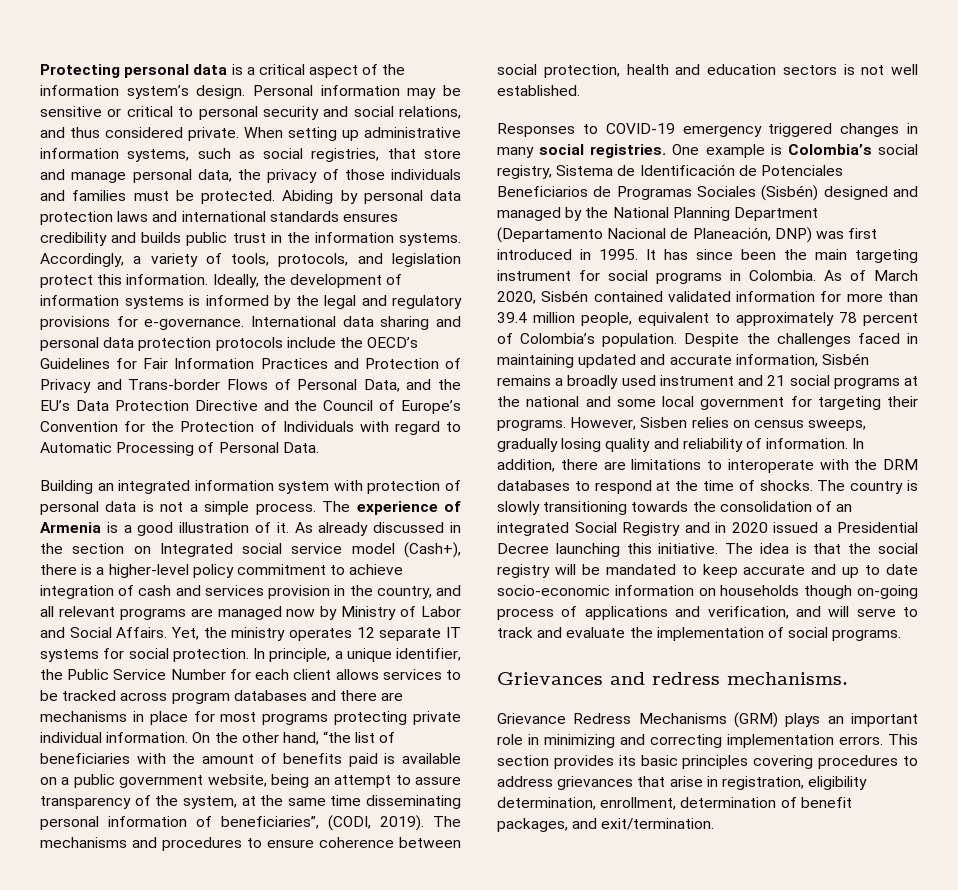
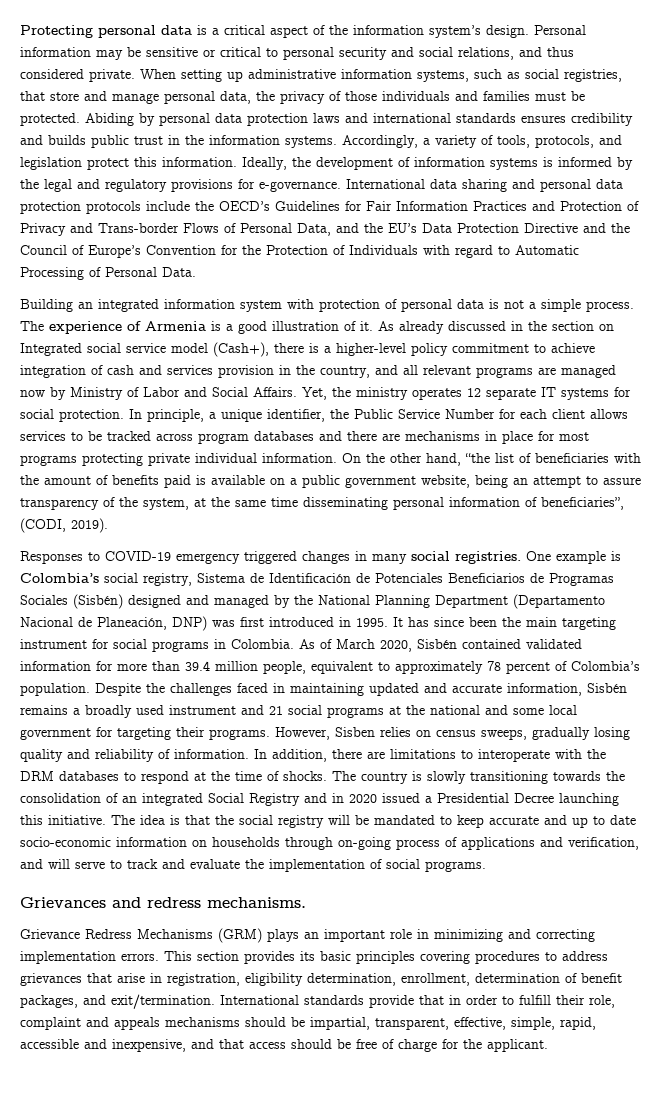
[433,816,461,827] [40,837,461,851] [497,64,918,78] [497,85,580,96] The mechanisms and procedures to ensure coherence between social protection, health and education sectors is not well established. -> (108, 525) none
[804,585,853,599] though -> [285,837,333,850] through
(715, 824) none -> [220,995,615,1008] [20,1017,596,1030] [20,1039,548,1052] International standards provide that in order to fulfill their role, complaint and appeals mechanisms should be impartial, transparent, effective, simple, rapid, accessible and inexpensive, and that access should be free of charge for the applicant.

